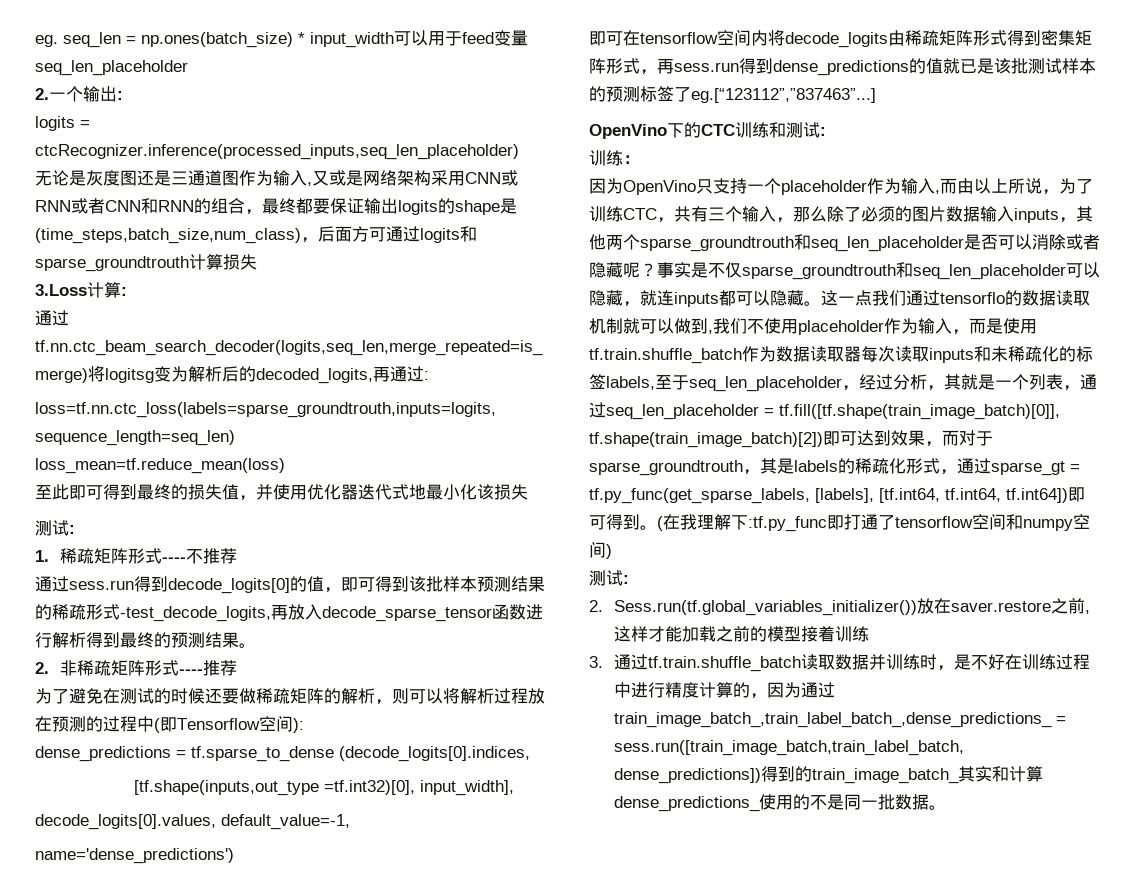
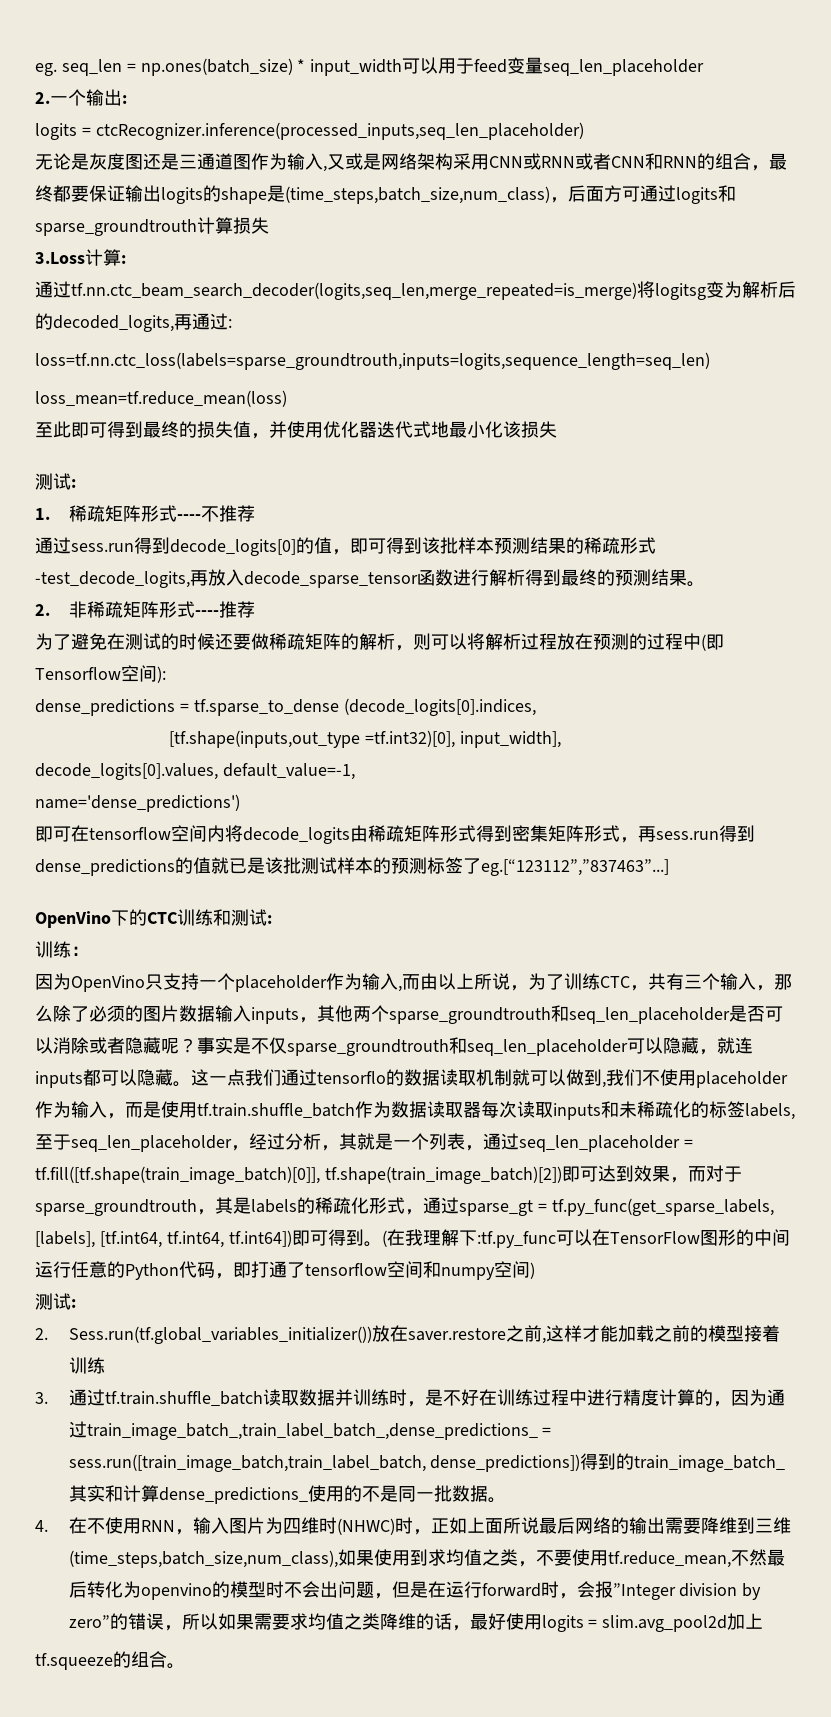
(827, 524) none -> [555,1229,790,1246] [35,1261,233,1280] 可以在TensorFlow图形的中间运行任意的Python代码，
(946, 807) none -> [35,1517,791,1535] [68,1549,785,1568] [68,1581,762,1600] [68,1613,764,1632] [35,1651,185,1670] // 4.在不使用RNN，输入图片为四维时(NHWC)时，正如上面所说最后网络的输出需要降维到三维(time_steps,batch_size,num_class),如果使用到求均值之类，不要使用tf.reduce_mean,不然最后转化为openvino的模型时不会出问题，但是在运行forward时，会报”Integer division by zero”的错误，所以如果需要求均值之类降维的话，最好使用logits = slim.avg_pool2d加上 // tf.squeeze的组合。

